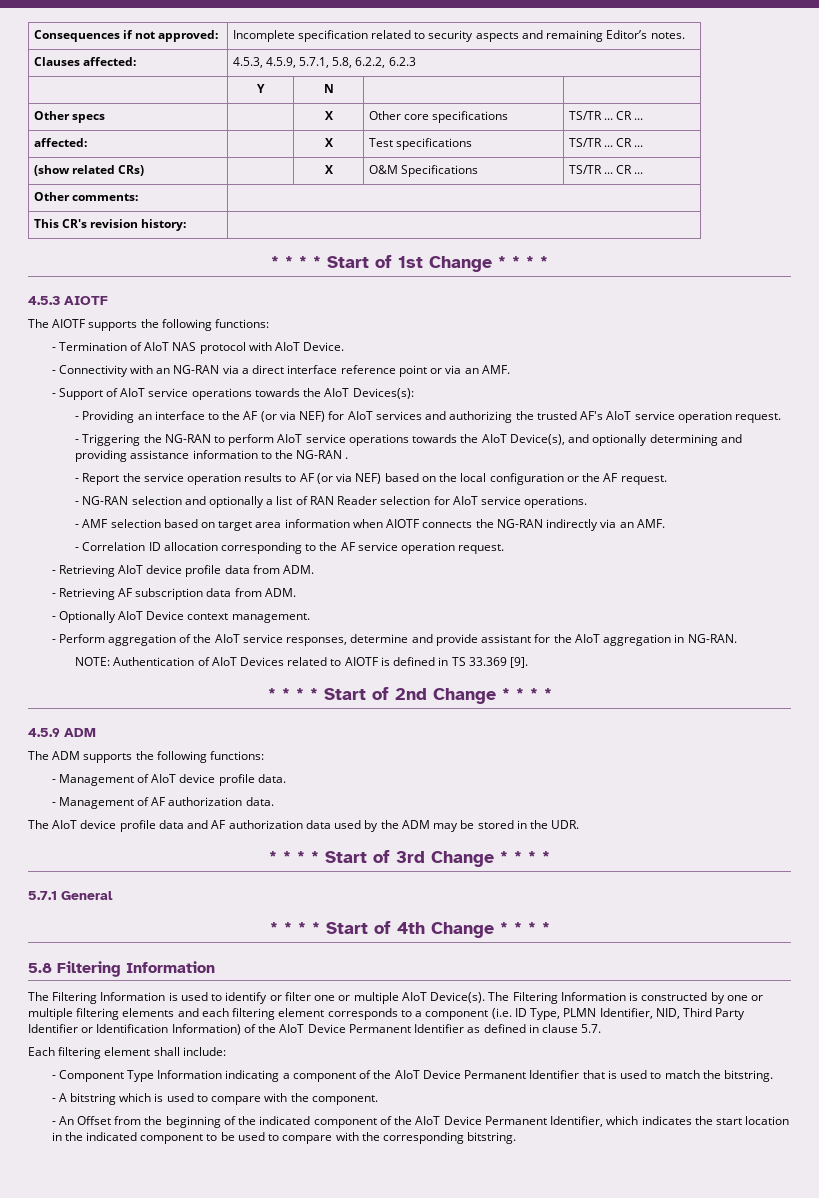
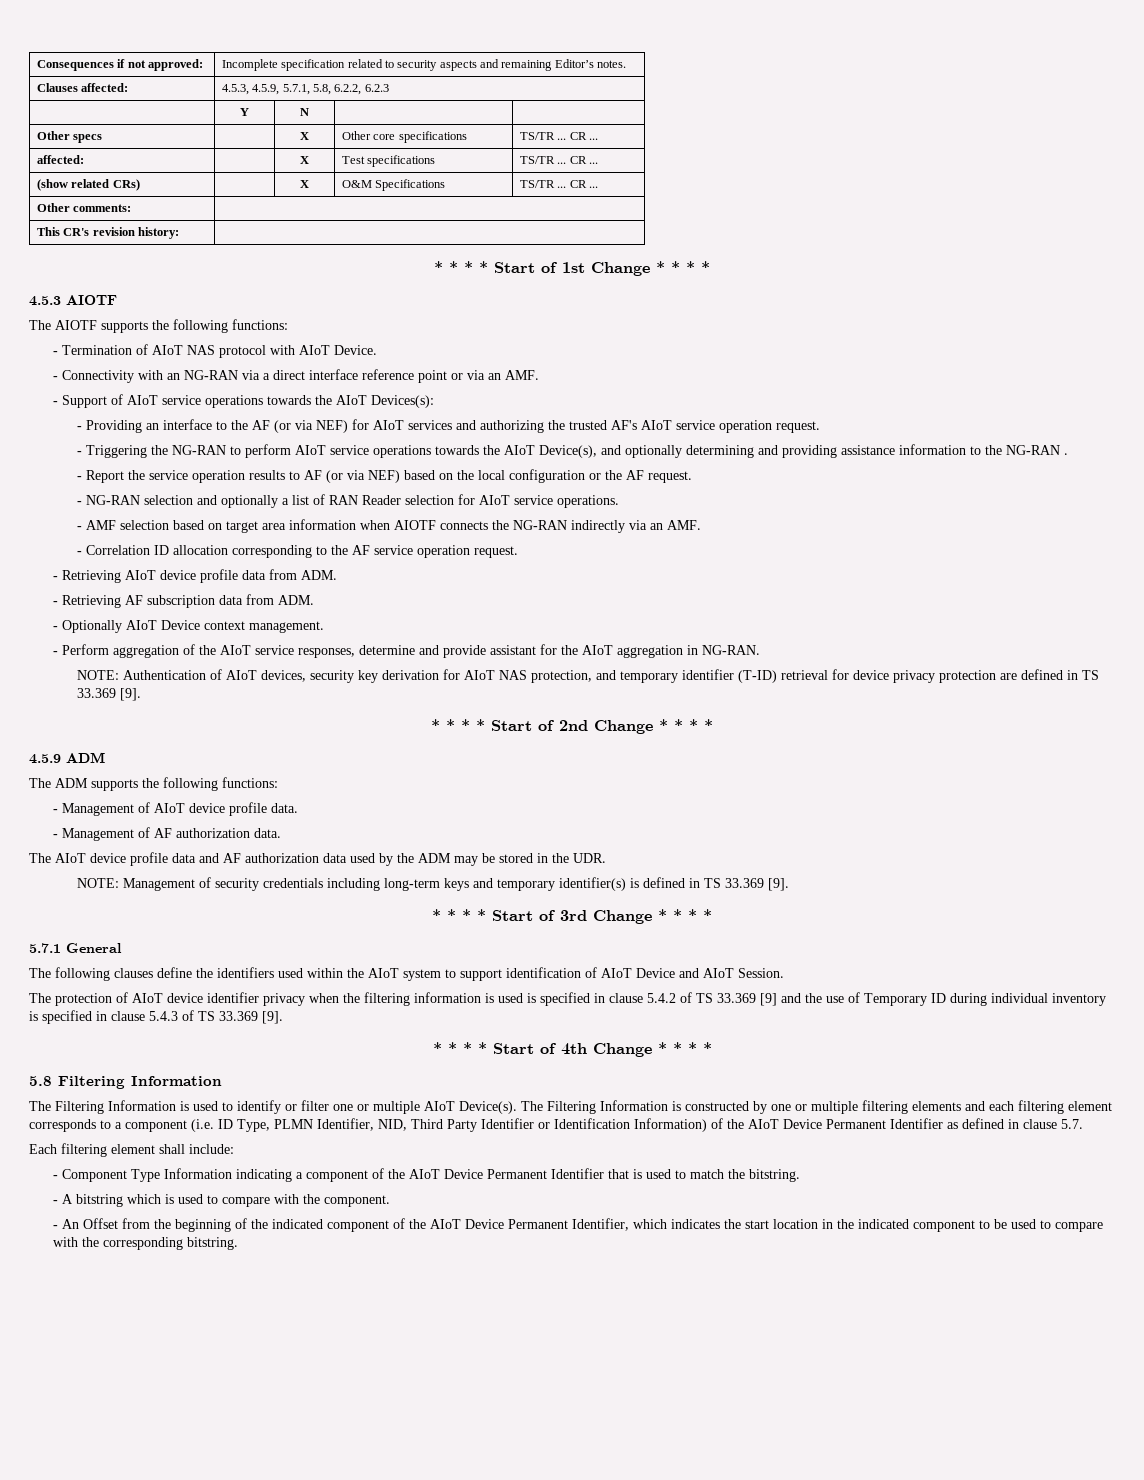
[240,657,390,666] Devices related to AIOTF is -> [261,669,1018,683] devices, security key derivation for AIoT NAS protection, and temporary identifier (T-ID) retrieval for device privacy protection are
(580, 824) none -> [77,877,790,891] // NOTE: Management of security credentials including long-term keys and temporary identifier(s) is defined in TS 33.369 [9].
(113, 895) none -> [29,967,784,981] [29,992,1106,1006] [29,1010,283,1024] // The following clauses define the identifiers used within the AIoT system to support identification of AIoT Device and AIoT Session. // The protection of AIoT device identifier privacy when the filtering information is used is specified in clause 5.4.2 of TS 33.369 [9] and the use of Temporary ID during individual inventory is specified in clause 5.4.3 of TS 33.369 [9].

